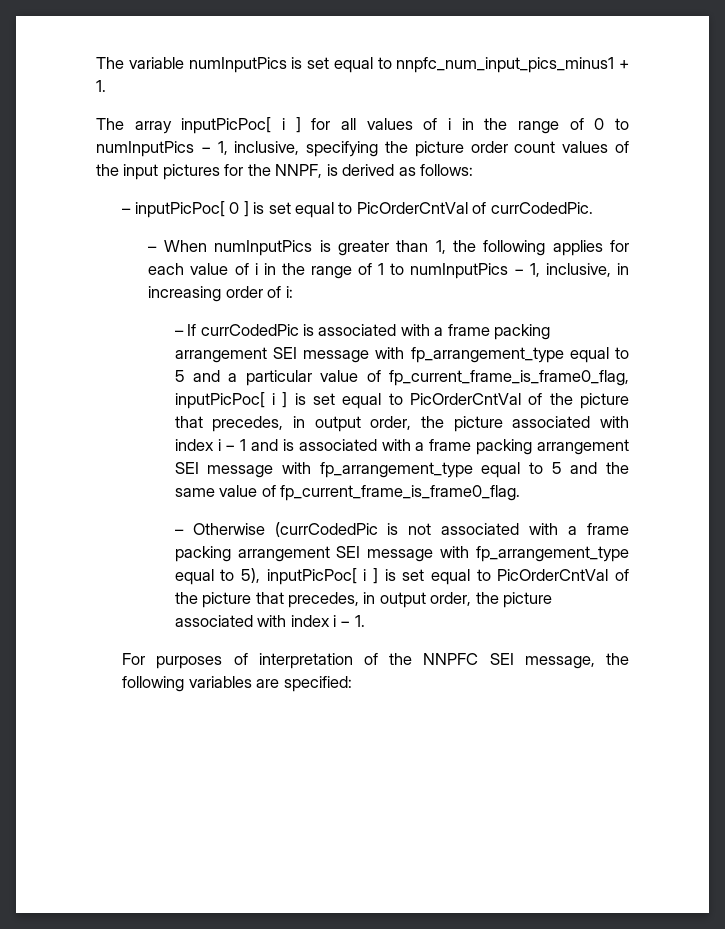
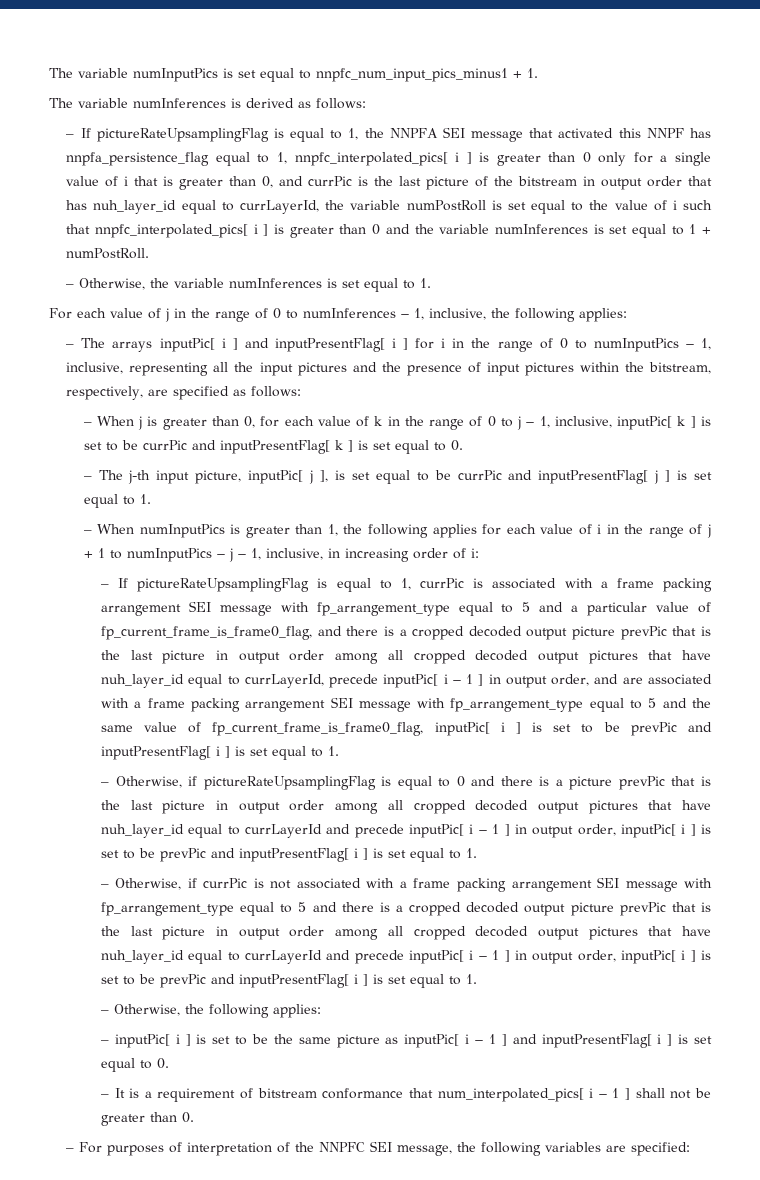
[134,117,438,134] array inputPicPoc[ i ] for all values of -> [78,98,366,109] [66,127,711,142] [66,152,712,166] [66,176,713,190] [66,200,713,214] [66,224,711,238] [66,248,150,259] [66,278,432,292] [49,308,627,322] [66,338,435,352] variable numInferences is derived as follows: // – If pictureRateUpsamplingFlag is equal to 1, the NNPFA SEI message that activated this NNPF has nnpfa_persistence_flag equal to 1, nnpfc_interpolated_pics[ i ] is greater than 0 only for a single value of i that is greater than 0, and currPic is the last picture of the bitstream in output order that has nuh_layer_id equal to currLayerId, the variable numPostRoll is set equal to the value of i such that nnpfc_interpolated_pics[ i ] is greater than 0 and the variable numInferences is set equal to 1 + numPostRoll. // – Otherwise, the variable numInferences is set equal to 1. // For each value of j in the range of 0 to numInferences − 1, inclusive, the following applies: // – The arrays inputPic[ i ] and inputPresentFlag[ i ] for
[306,141,629,157] [96,164,474,180] [122,201,593,218] specifying the picture order count values of the input pictures for the NNPF, is derived as follows: // – inputPicPoc[ 0 ] is set equal to PicOrderCntVal of currCodedPic. -> [129,362,712,376] [66,386,302,400] [83,416,711,430] [83,440,463,454] [83,470,713,484] [83,494,151,508] representing all the input pictures and the presence of input pictures within the bitstream, respectively, are specified as follows: // – When j is greater than 0, for each value of k in the range of 0 to j − 1, inclusive, inputPic[ k ] is set to be currPic and inputPresentFlag[ k ] is set equal to 0. // – The j-th input picture, inputPic[ j ], is set equal to be currPic and inputPresentFlag[ j ] is set equal to 1.
(372, 269) none -> [707,524,712,538] [83,551,93,558] j +
(524, 272) none -> [228,548,246,562] j −
[200,324,299,336] currCodedPic -> [137,578,465,592] pictureRateUpsamplingFlag is equal to 1, currPic
[174,392,629,409] [174,416,630,432] [174,439,294,451] inputPicPoc[ i ] is set equal to PicOrderCntVal of the picture that precedes, in output order, the picture associated with index i − 1 and is -> [317,626,711,640] [100,650,712,664] [100,674,643,688] and there is a cropped decoded output picture prevPic that is the last picture in output order among all cropped decoded output pictures that have nuh_layer_id equal to currLayerId, precede inputPic[ i − 1 ] in output order, and are
[280,485,521,501] [174,522,378,537] fp_current_frame_is_frame0_flag. // – Otherwise (currCodedPic -> [212,722,712,736] [100,746,339,760] [100,776,711,790] [100,800,712,814] [100,824,711,838] [100,848,477,862] [100,878,248,890] fp_current_frame_is_frame0_flag, inputPic[ i ] is set to be prevPic and inputPresentFlag[ i ] is set equal to 1. // – Otherwise, if pictureRateUpsamplingFlag is equal to 0 and there is a picture prevPic that is the last picture in output order among all cropped decoded output pictures that have nuh_layer_id equal to currLayerId and precede inputPic[ i − 1 ] in output order, inputPic[ i ] is set to be prevPic and inputPresentFlag[ i ] is set equal to 1. // – Otherwise, if currPic
[240,568,629,585] [174,592,553,608] [174,615,365,627] 5), inputPicPoc[ i ] is set equal to PicOrderCntVal of the picture that precedes, in output order, the picture associated with index i − 1. // -> [298,902,711,916] [100,926,712,940] [100,950,711,964] [100,974,477,988] [100,1004,321,1018] [100,1034,712,1048] [100,1058,169,1072] [100,1088,711,1102] [100,1112,194,1126] [66,1148,75,1152] 5 and there is a cropped decoded output picture prevPic that is the last picture in output order among all cropped decoded output pictures that have nuh_layer_id equal to currLayerId and precede inputPic[ i − 1 ] in output order, inputPic[ i ] is set to be prevPic and inputPresentFlag[ i ] is set equal to 1. // – Otherwise, the following applies: // – inputPic[ i ] is set to be the same picture as inputPic[ i − 1 ] and inputPresentFlag[ i ] is set equal to 0. // – It is a requirement of bitstream conformance that num_interpolated_pics[ i − 1 ] shall not be greater than 0. // –

